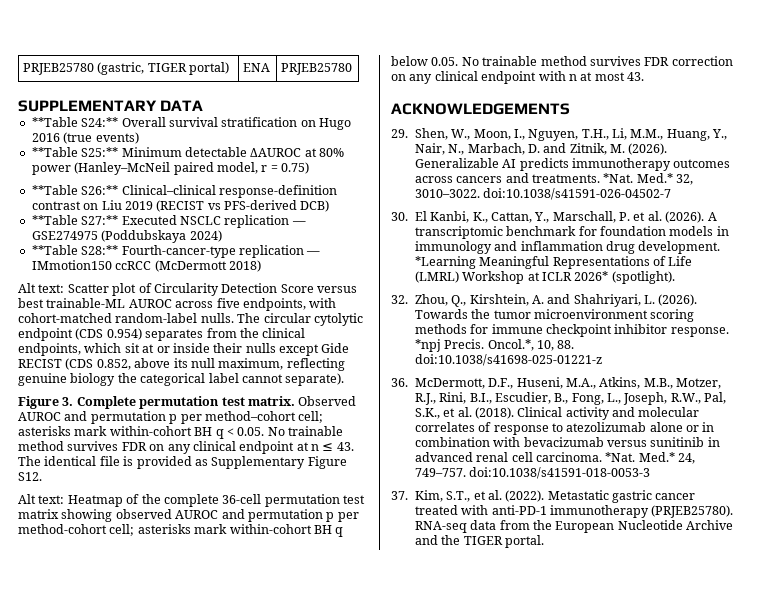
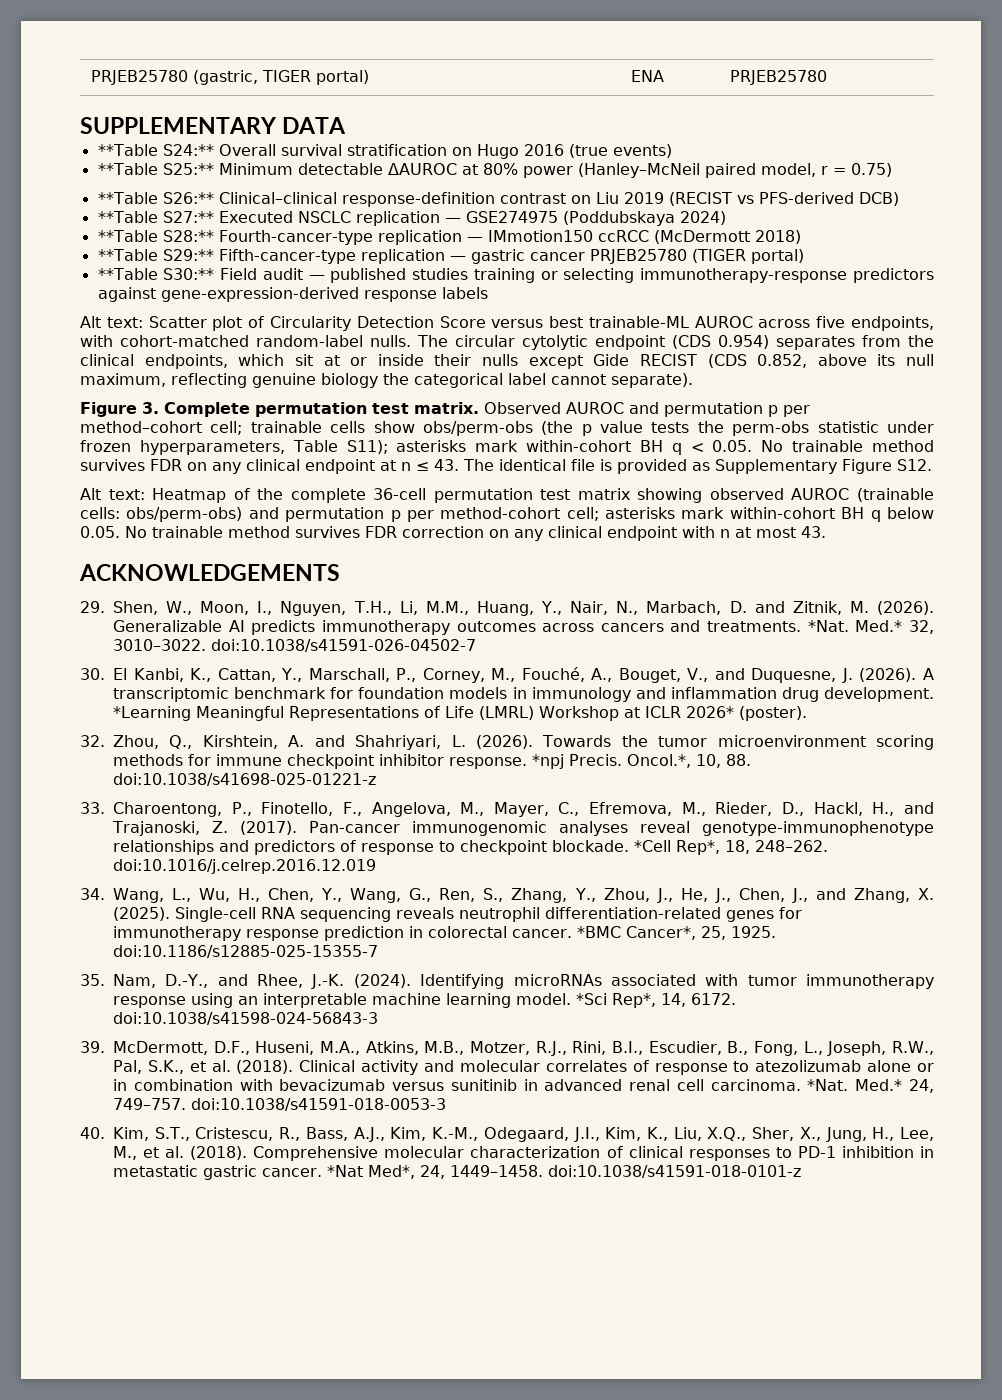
(261, 266) none -> [97,249,804,264] [97,268,934,283] [97,287,488,302] // **Table S29:** Fifth-cancer-type replication — gastric cancer PRJEB25780 (TIGER portal) // **Table S30:** Field audit — published studies training or selecting immunotherapy-response predictors against gene-expression-derived response labels
(324, 417) none -> [250,421,934,436] [80,440,388,455] trainable cells show obs/perm-obs (the p value tests the perm-obs statistic under frozen hyperparameters, Table S11);
(219, 514) none -> [857,488,935,502] [80,507,243,522] (trainable cells: obs/perm-obs)
[619,211,662,221] P. et al. -> [396,667,853,683] P., Corney, M., Fouché, A., Bouget, V., and Duquesne, J.
[611,271,675,284] (spotlight). -> [738,706,807,721] (poster).
[391,378,408,387] 36. -> [80,802,934,817] [112,821,934,836] [113,840,828,855] [113,859,376,874] [80,888,934,903] [113,907,802,922] [113,926,776,941] [113,945,378,958] [80,974,935,989] [113,993,736,1008] [113,1012,378,1025] [80,1041,105,1053] 33. Charoentong, P., Finotello, F., Angelova, M., Mayer, C., Efremova, M., Rieder, D., Hackl, H., and Trajanoski, Z. (2017). Pan-cancer immunogenomic analyses reveal genotype-immunophenotype relationships and predictors of response to checkpoint blockade. *Cell Rep*, 18, 248–262. doi:10.1016/j.celrep.2016.12.019 // 34. Wang, L., Wu, H., Chen, Y., Wang, G., Ren, S., Zhang, Y., Zhou, J., He, J., Chen, J., and Zhang, X. (2025). Single-cell RNA sequencing reveals neutrophil differentiation-related genes for immunotherapy response prediction in colorectal cancer. *BMC Cancer*, 25, 1925. doi:10.1186/s12885-025-15355-7 // 35. Nam, D.-Y., and Rhee, J.-K. (2024). Identifying microRNAs associated with tumor immunotherapy response using an interpretable machine learning model. *Sci Rep*, 14, 6172. doi:10.1038/s41598-024-56843-3 // 39.
[391,491,408,500] 37. -> [80,1127,105,1139] 40.
[473,490,696,503] [414,505,734,518] [414,520,734,533] [414,535,544,548] et al. (2022). Metastatic gastric cancer treated with anti-PD-1 immunotherapy (PRJEB25780). RNA-seq data from the European Nucleotide Archive and the TIGER portal. -> [195,1127,935,1142] [113,1146,935,1161] [113,1165,801,1180] Cristescu, R., Bass, A.J., Kim, K.-M., Odegaard, J.I., Kim, K., Liu, X.Q., Sher, X., Jung, H., Lee, M., et al. (2018). Comprehensive molecular characterization of clinical responses to PD-1 inhibition in metastatic gastric cancer. *Nat Med*, 24, 1449–1458. doi:10.1038/s41591-018-0101-z

